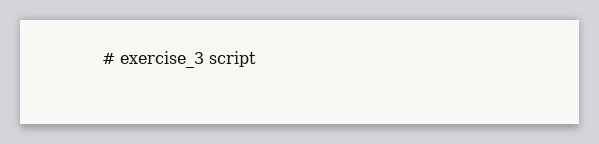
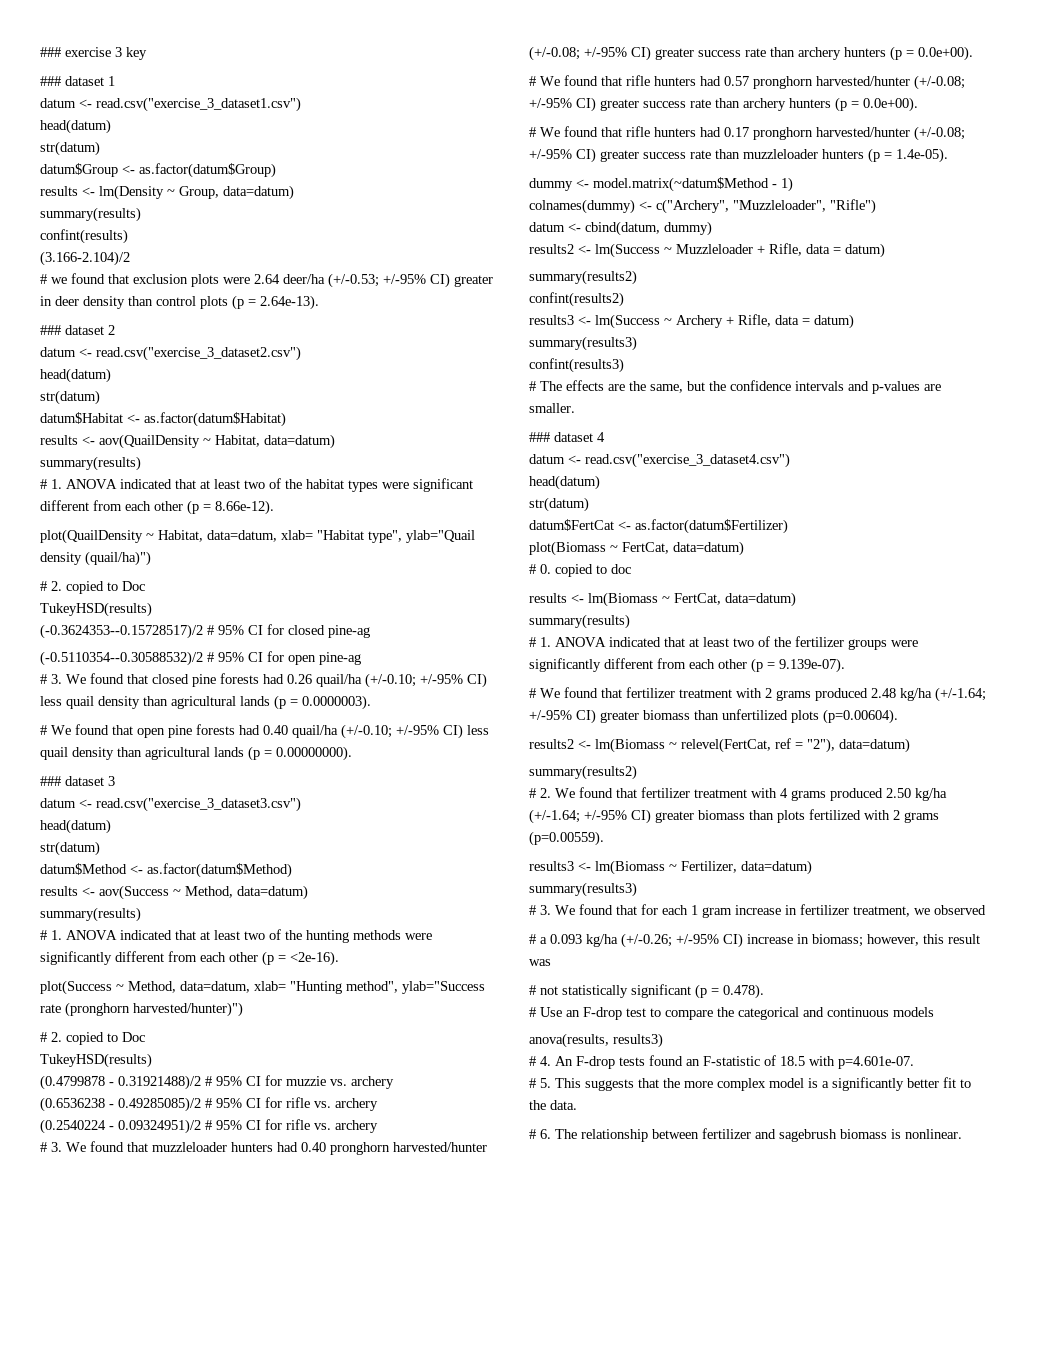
[102,51,256,68] # exercise_3 script -> [40,47,147,60] [40,76,115,86] [40,97,301,112] [40,119,111,134] [40,141,100,156] [40,163,276,178] [40,185,294,200] [40,207,141,222] [40,229,128,244] [40,251,130,266] [40,273,493,288] [40,295,319,310] [40,325,115,335] [40,346,301,361] [40,368,111,383] [40,390,100,405] [40,412,286,427] [40,434,335,449] [40,456,141,471] [40,478,473,492] [40,500,274,515] [40,529,475,544] [40,551,151,566] [40,581,145,594] [40,602,152,617] [40,624,370,639] [40,651,361,666] [40,673,487,688] [40,695,371,710] [40,724,489,739] [40,746,352,761] [40,776,115,786] [40,797,301,812] [40,819,111,834] [40,841,100,856] [40,863,292,878] [40,885,308,900] [40,907,141,922] [40,929,432,943] [40,951,339,966] [40,980,485,995] [40,1002,243,1017] [40,1032,145,1045] [40,1053,152,1068] [40,1075,394,1090] [40,1097,378,1112] [40,1119,378,1134] [40,1141,487,1155] [529,46,973,61] [529,75,965,90] [529,97,918,112] [529,126,965,141] [529,148,948,163] [529,177,793,192] [529,199,876,214] [529,221,712,236] [529,243,885,258] [529,270,637,285] [529,292,624,307] [529,314,854,329] [529,336,637,351] [529,358,624,373] [529,380,941,394] [529,403,575,413] [529,432,605,442] [529,453,790,468] [529,475,600,490] [529,497,589,512] [529,519,788,534] [529,541,744,556] [529,564,631,577] [529,592,796,607] [529,614,630,629] [529,636,918,650] [529,658,845,673] [529,687,986,702] [529,709,898,724] [529,738,910,753] [529,765,637,780] [529,787,947,801] [529,809,939,824] [529,831,604,846] [529,860,812,875] [529,882,637,897] [529,904,986,918] [529,933,980,948] [529,959,551,966] [529,984,764,999] [529,1007,934,1020] [529,1033,663,1048] [529,1055,914,1069] [529,1077,971,1091] [529,1100,577,1110] [529,1128,962,1142] ### exercise 3 key // ### dataset 1 // datum <- read.csv("exercise_3_dataset1.csv") // head(datum) // str(datum) // datum$Group <- as.factor(datum$Group) // results <- lm(Density ~ Group, data=datum) // summary(results) // confint(results) // (3.166-2.104)/2 // # we found that exclusion plots were 2.64 deer/ha (+/-0.53; +/-95% CI) greater in deer density than control plots (p = 2.64e-13). // ### dataset 2 // datum <- read.csv("exercise_3_dataset2.csv") // head(datum) // str(datum) // datum$Habitat <- as.factor(datum$Habitat) // results <- aov(QuailDensity ~ Habitat, data=datum) // summary(results) // # 1. ANOVA indicated that at least two of the habitat types were significant different from each other (p = 8.66e-12). // plot(QuailDensity ~ Habitat, data=datum, xlab= "Habitat type", ylab="Quail density (quail/ha)") // # 2. copied to Doc // TukeyHSD(results) // (-0.3624353--0.15728517)/2 # 95% CI for closed pine-ag // (-0.5110354--0.30588532)/2 # 95% CI for open pine-ag // # 3. We found that closed pine forests had 0.26 quail/ha (+/-0.10; +/-95% CI) less quail density than agricultural lands (p = 0.0000003). // # We found that open pine forests had 0.40 quail/ha (+/-0.10; +/-95% CI) less quail density than agricultural lands (p = 0.00000000). // ### dataset 3 // datum <- read.csv("exercise_3_dataset3.csv") // head(datum) // str(datum) // datum$Method <- as.factor(datum$Method) // results <- aov(Success ~ Method, data=datum) // summary(results) // # 1. ANOVA indicated that at least two of the hunting methods were significantly different from each other (p = <2e-16). // plot(Success ~ Method, data=datum, xlab= "Hunting method", ylab="Success rate (pronghorn harvested/hunter)") // # 2. copied to Doc // TukeyHSD(results) // (0.4799878 - 0.31921488)/2 # 95% CI for muzzie vs. archery // (0.6536238 - 0.49285085)/2 # 95% CI for rifle vs. archery // (0.2540224 - 0.09324951)/2 # 95% CI for rifle vs. archery // # 3. We found that muzzleloader hunters had 0.40 pronghorn harvested/hunter (+/-0.08; +/-95% CI) greater success rate than archery hunters (p = 0.0e+00). // # We found that rifle hunters had 0.57 pronghorn harvested/hunter (+/-0.08; +/-95% CI) greater success rate than archery hunters (p = 0.0e+00). // # We found that rifle hunters had 0.17 pronghorn harvested/hunter (+/-0.08; +/-95% CI) greater success rate than muzzleloader hunters (p = 1.4e-05). // dummy <- model.matrix(~datum$Method - 1) // colnames(dummy) <- c("Archery", "Muzzleloader", "Rifle") // datum <- cbind(datum, dummy) // results2 <- lm(Success ~ Muzzleloader + Rifle, data = datum) // summary(results2) // confint(results2) // results3 <- lm(Success ~ Archery + Rifle, data = datum) // summary(results3) // confint(results3) // # The effects are the same, but the confidence intervals and p-values are smaller. // ### dataset 4 // datum <- read.csv("exercise_3_dataset4.csv") // head(datum) // str(datum) // datum$FertCat <- as.factor(datum$Fertilizer) // plot(Biomass ~ FertCat, data=datum) // # 0. copied to doc // results <- lm(Biomass ~ FertCat, data=datum) // summary(results) // # 1. ANOVA indicated that at least two of the fertilizer groups were significantly different from each other (p = 9.139e-07). // # We found that fertilizer treatment with 2 grams produced 2.48 kg/ha (+/-1.64; +/-95% CI) greater biomass than unfertilized plots (p=0.00604). // results2 <- lm(Biomass ~ relevel(FertCat, ref = "2"), data=datum) // summary(results2) // # 2. We found that fertilizer treatment with 4 grams produced 2.50 kg/ha (+/-1.64; +/-95% CI) greater biomass than plots fertilized with 2 grams (p=0.00559). // results3 <- lm(Biomass ~ Fertilizer, data=datum) // summary(results3) // # 3. We found that for each 1 gram increase in fertilizer treatment, we observed // # a 0.093 kg/ha (+/-0.26; +/-95% CI) increase in biomass; however, this result was // # not statistically significant (p = 0.478). // # Use an F-drop test to compare the categorical and continuous models // anova(results, results3) // # 4. An F-drop tests found an F-statistic of 18.5 with p=4.601e-07. // # 5. This suggests that the more complex model is a significantly better fit to the data. // # 6. The relationship between fertilizer and sagebrush biomass is nonlinear.

